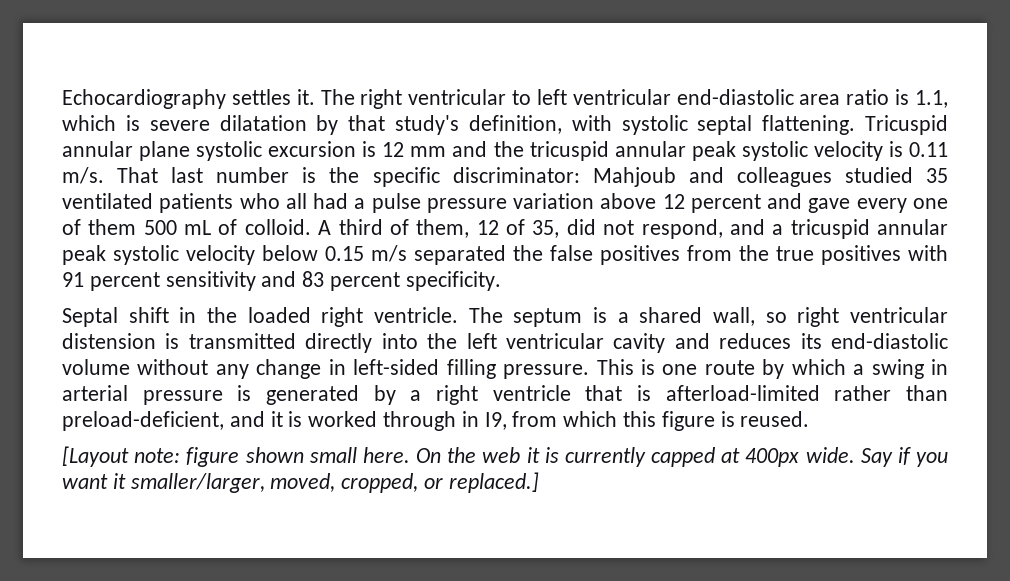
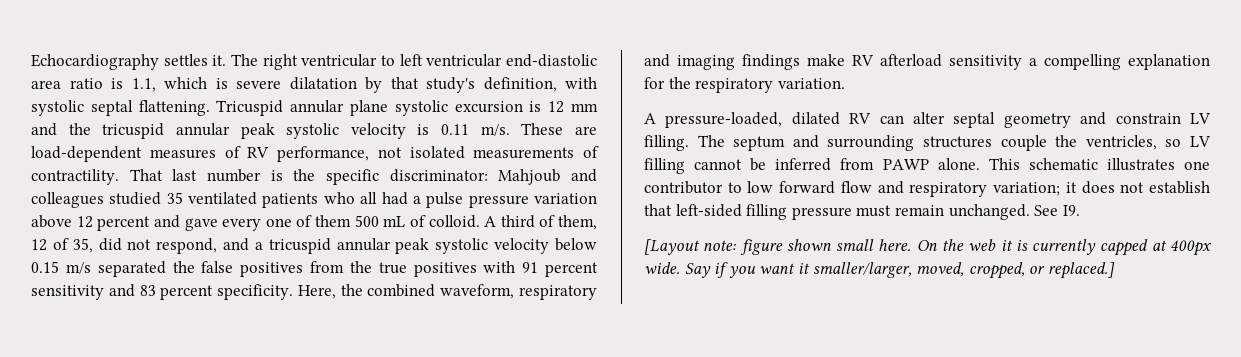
(104, 175) none -> [521,123,597,135] [31,146,599,162] [31,169,119,185] These are load-dependent measures of RV performance, not isolated measurements of contractility.
[62,307,948,327] [62,333,948,353] [62,359,948,379] [62,385,948,405] [62,411,810,431] // Septal shift in the loaded right ventricle. The septum is a shared wall, so right ventricular distension is transmitted directly into the left ventricular cavity and reduces its end-diastolic volume without any change in left-sided filling pressure. This is one route by which a swing in arterial pressure is generated by a right ventricle that is afterload-limited rather than preload-deficient, and it is worked through in I9, from which this figure is reused. -> [297,284,597,300] [644,54,1210,70] [644,77,845,93] [644,112,1211,128] [644,135,1211,151] [644,158,1210,174] [644,181,1210,197] [644,204,1080,220] Here, the combined waveform, respiratory and imaging findings make RV afterload sensitivity a compelling explanation for the respiratory variation. // A pressure-loaded, dilated RV can alter septal geometry and constrain LV filling. The septum and surrounding structures couple the ventricles, so LV filling cannot be inferred from PAWP alone. This schematic illustrates one contributor to low forward flow and respiratory variation; it does not establish that left-sided filling pressure must remain unchanged. See I9.

